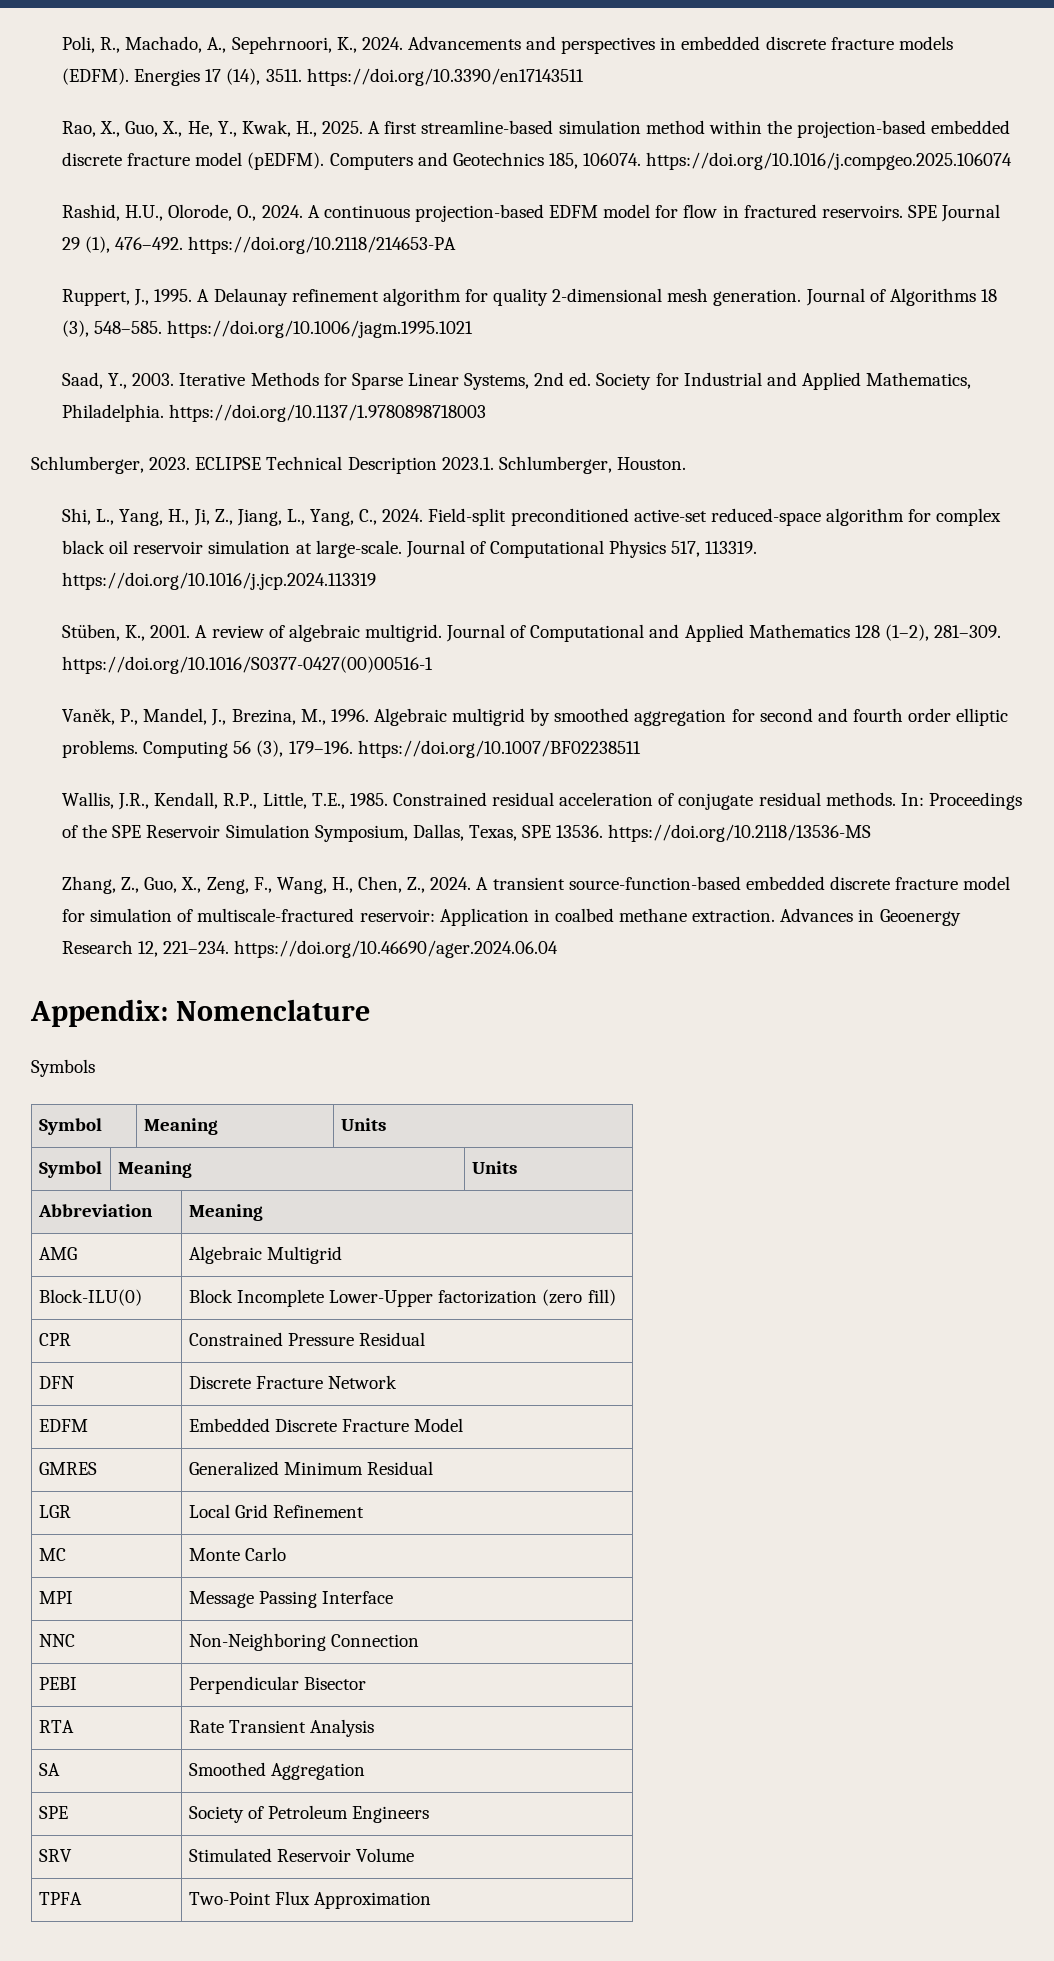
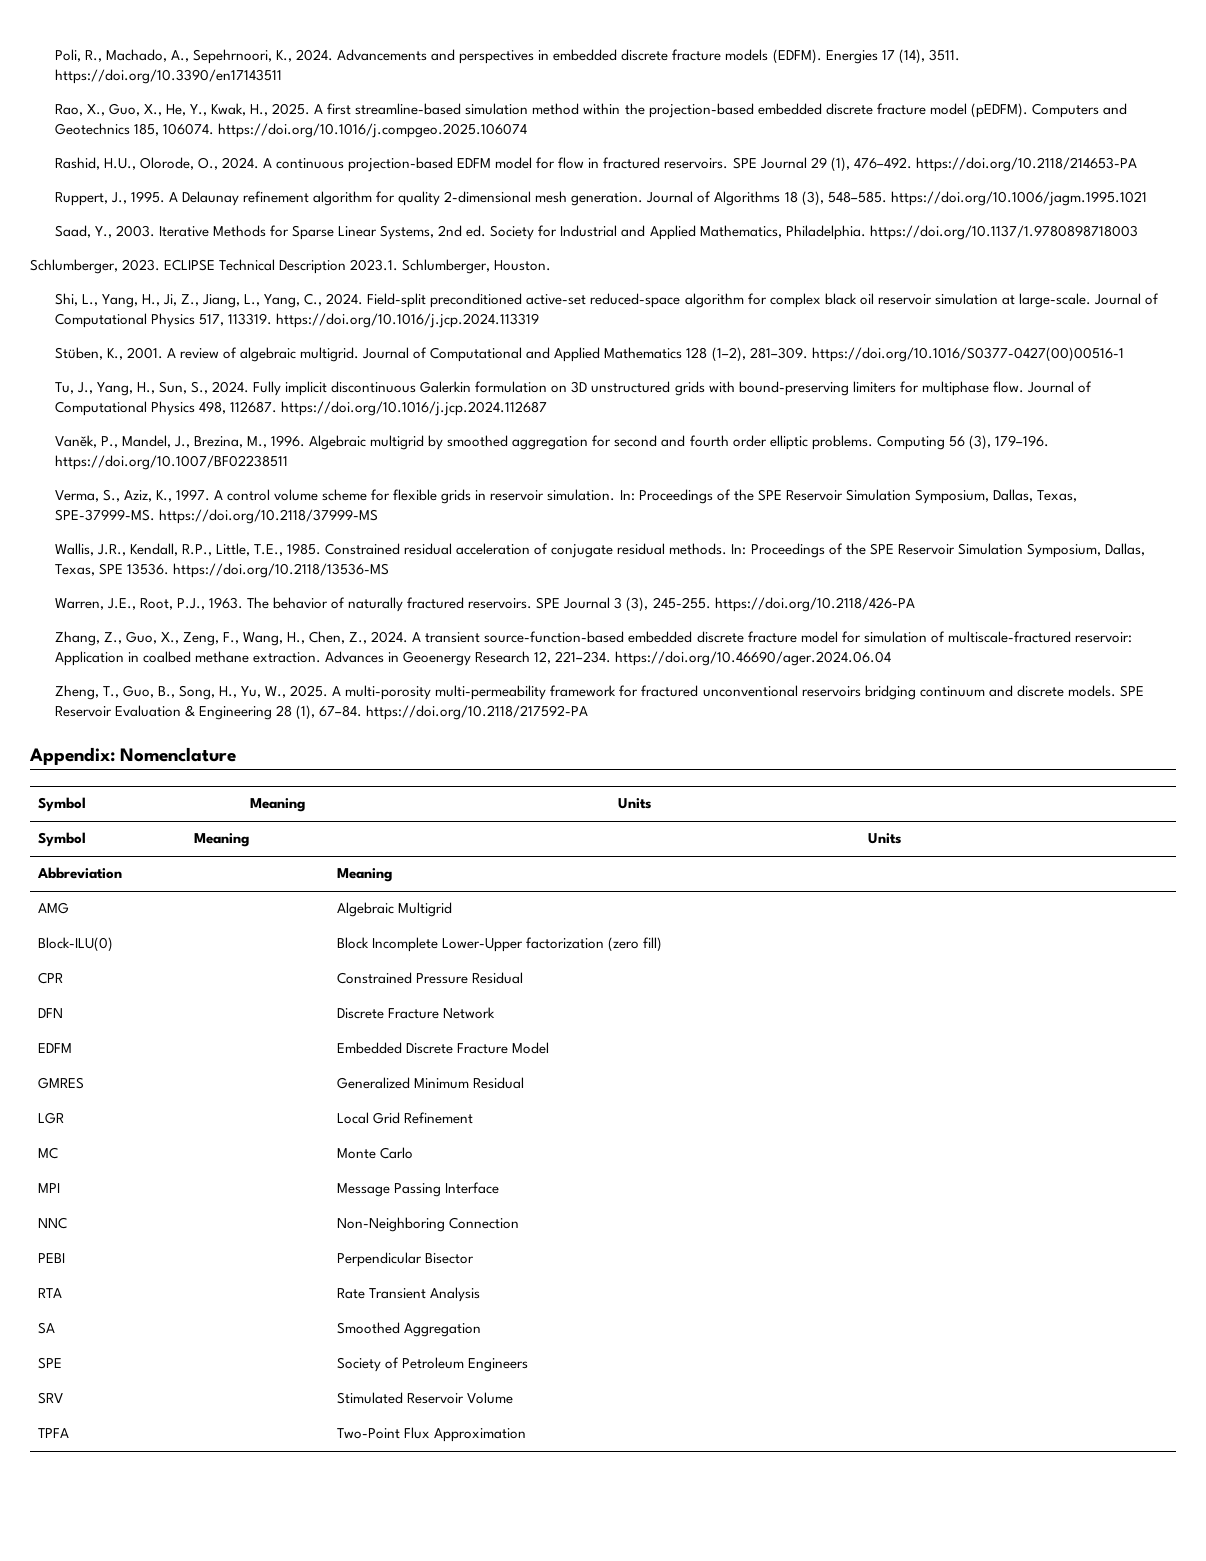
(434, 665) none -> [54,381,1092,396] [54,401,547,416] // Tu, J., Yang, H., Sun, S., 2024. Fully implicit discontinuous Galerkin formulation on 3D unstructured grids with bound-preserving limiters for multiphase flow. Journal of Computational Physics 498, 112687. https://doi.org/10.1016/j.jcp.2024.112687
(641, 749) none -> [54,489,1077,504] [54,509,378,524] // Verma, S., Aziz, K., 1997. A control volume scheme for flexible grids in reservoir simulation. In: Proceedings of the SPE Reservoir Simulation Symposium, Dallas, Texas, SPE-37999-MS. https://doi.org/10.2118/37999-MS
(872, 833) none -> [54,597,915,612] // Warren, J.E., Root, P.J., 1963. The behavior of naturally fractured reservoirs. SPE Journal 3 (3), 245-255. https://doi.org/10.2118/426-PA
(559, 949) none -> [54,685,1144,700] [54,705,589,720] // Zheng, T., Guo, B., Song, H., Yu, W., 2025. A multi-porosity multi-permeability framework for fractured unconventional reservoirs bridging continuum and discrete models. SPE Reservoir Evaluation & Engineering 28 (1), 67–84. https://doi.org/10.2118/217592-PA
[31,1059,95,1077] // Symbols -> (237, 754) none

